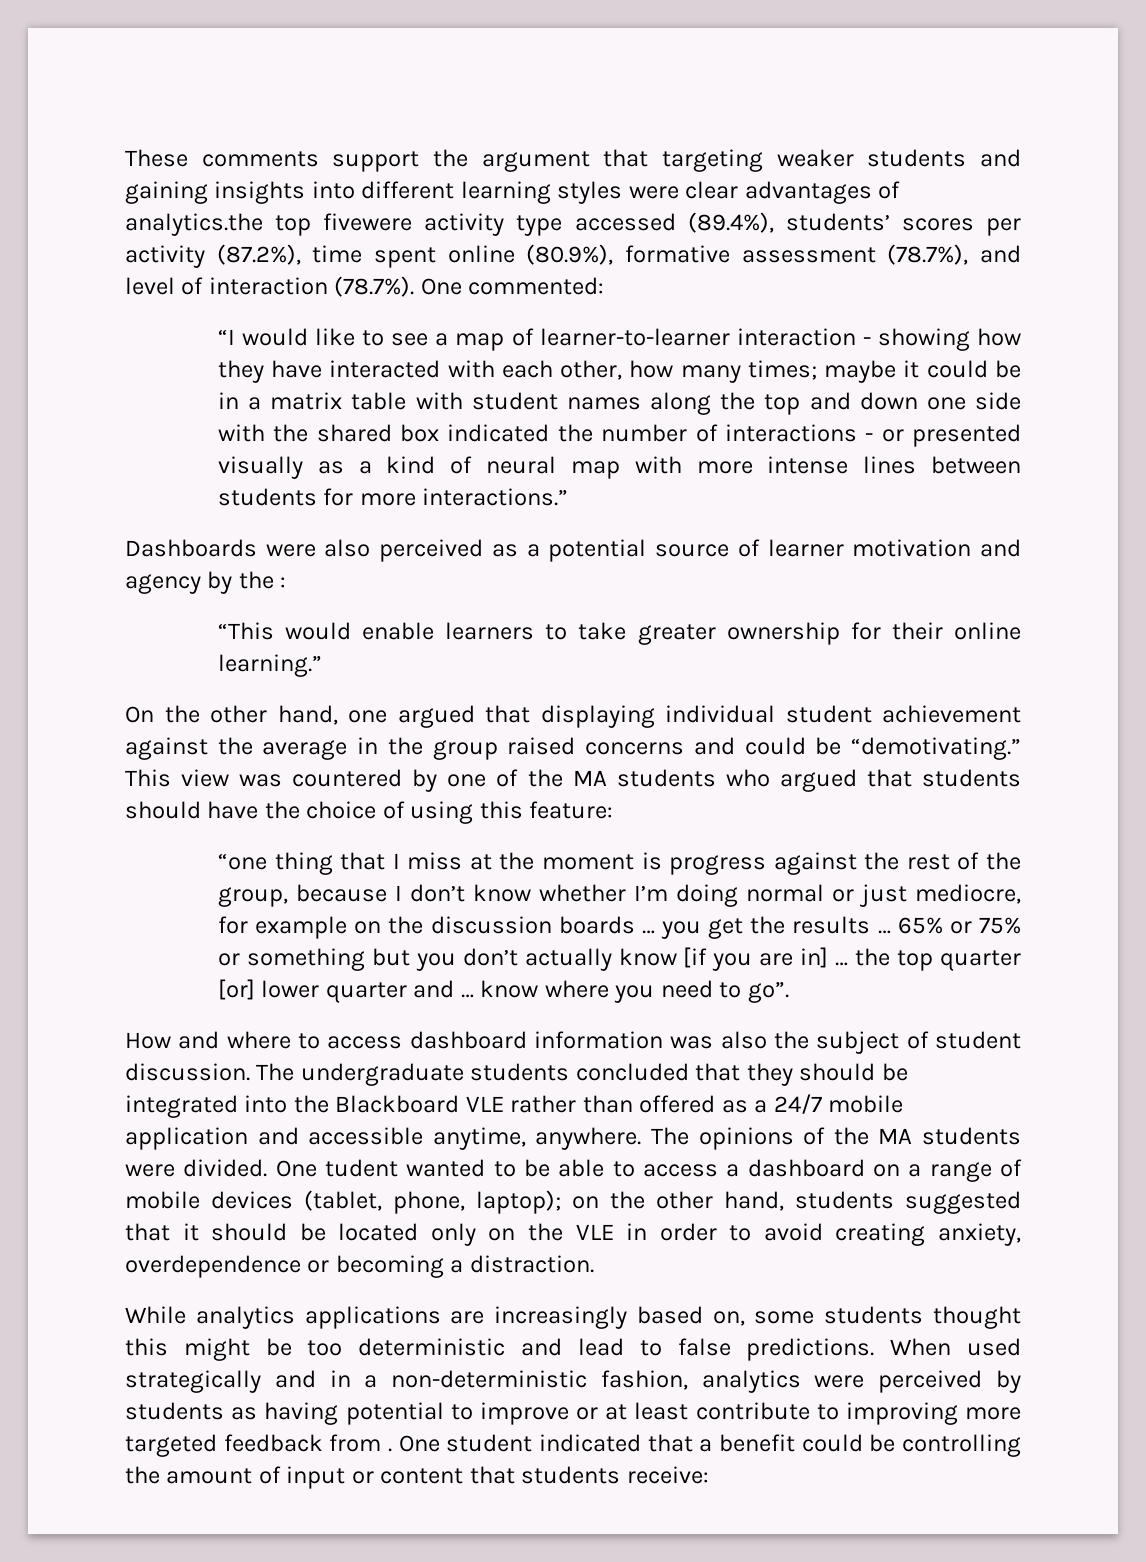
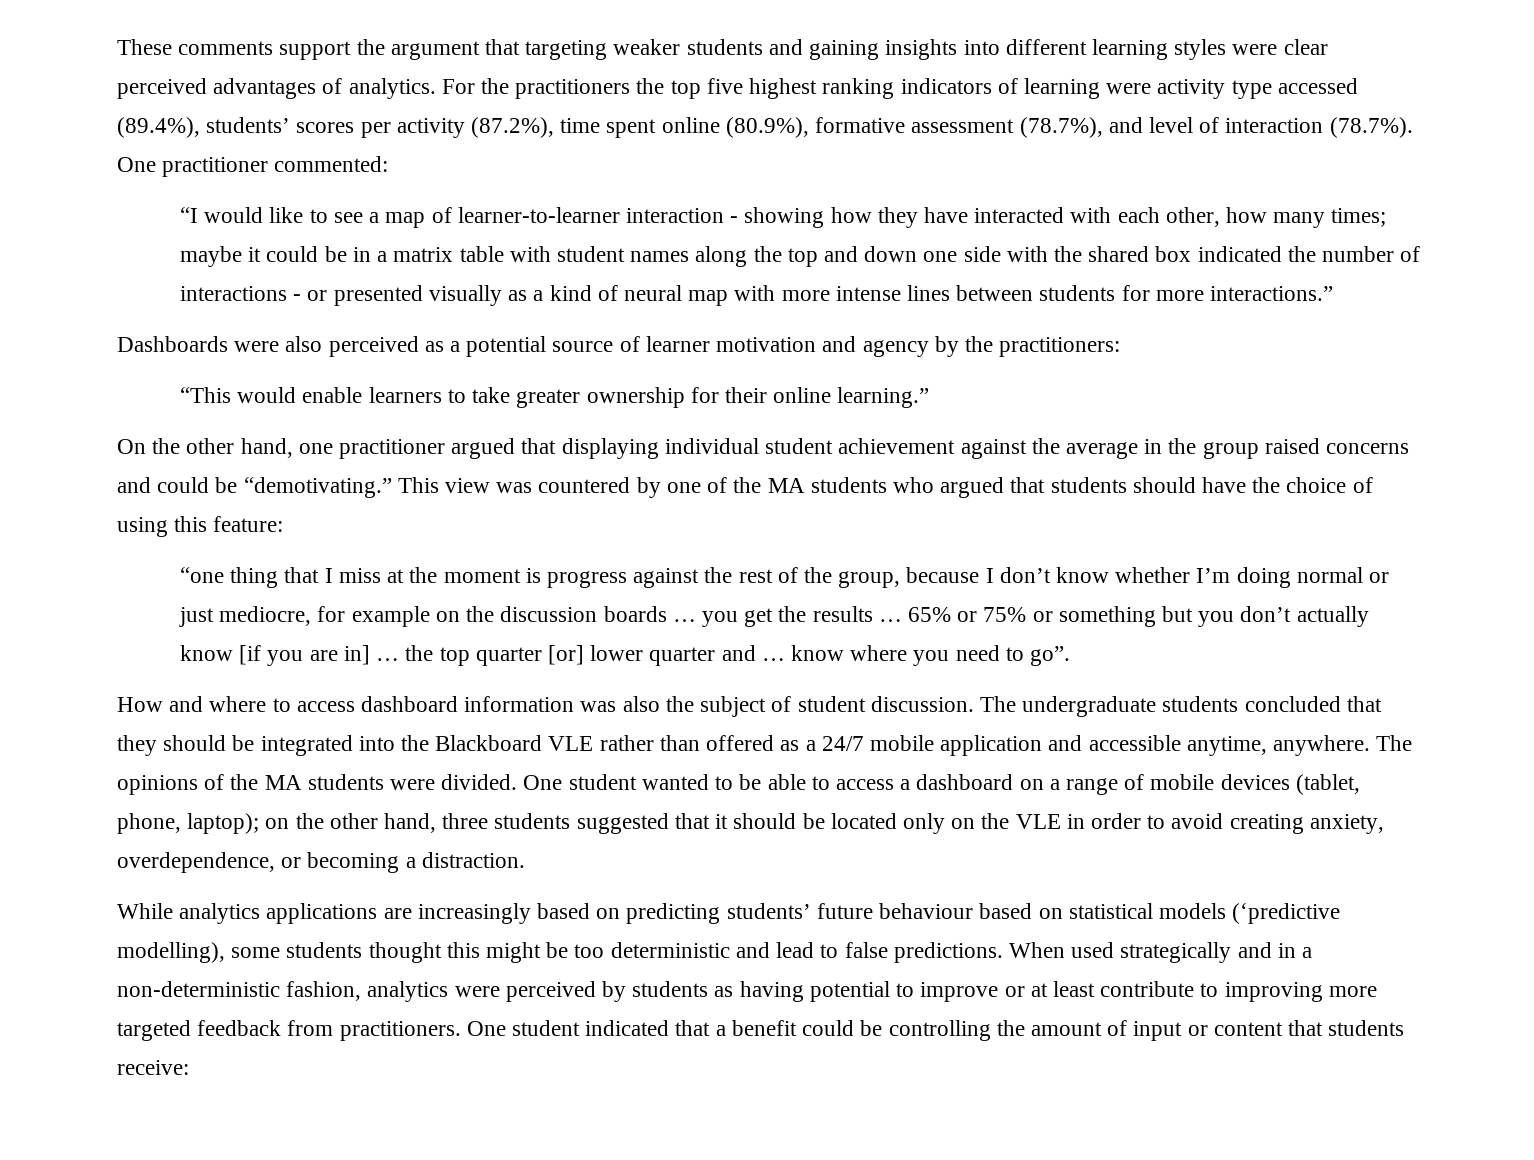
(739, 190) none -> [117,78,207,99] perceived
[125,213,413,236] analytics.the top fivewere -> [348,78,1152,99] analytics. For the practitioners the top five highest ranking indicators of learning were
(462, 286) none -> [162,157,269,177] practitioner
[280,577,287,588] : -> [999,337,1121,357] practitioners:
(387, 716) none -> [339,439,446,459] practitioner
[325,1159,398,1177] tudent -> [568,774,637,790] student
(784, 1201) none -> [442,813,489,829] three
[125,1255,301,1278] overdependence -> [117,852,275,873] overdependence,
[712,1311,745,1326] on, -> [596,903,1341,924] [117,942,225,963] on predicting students’ future behaviour based on statistical models (‘predictive modelling),
[388,1448,393,1452] . -> [339,1021,461,1041] practitioners.

